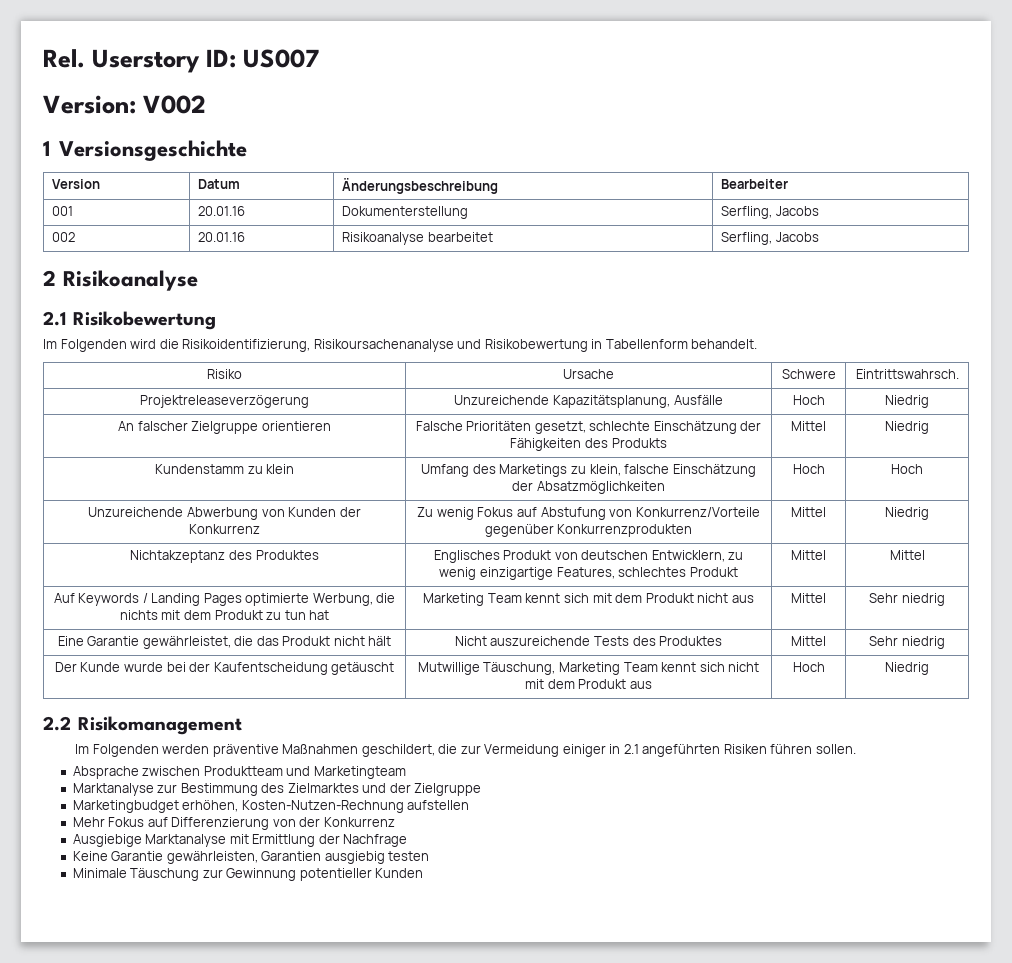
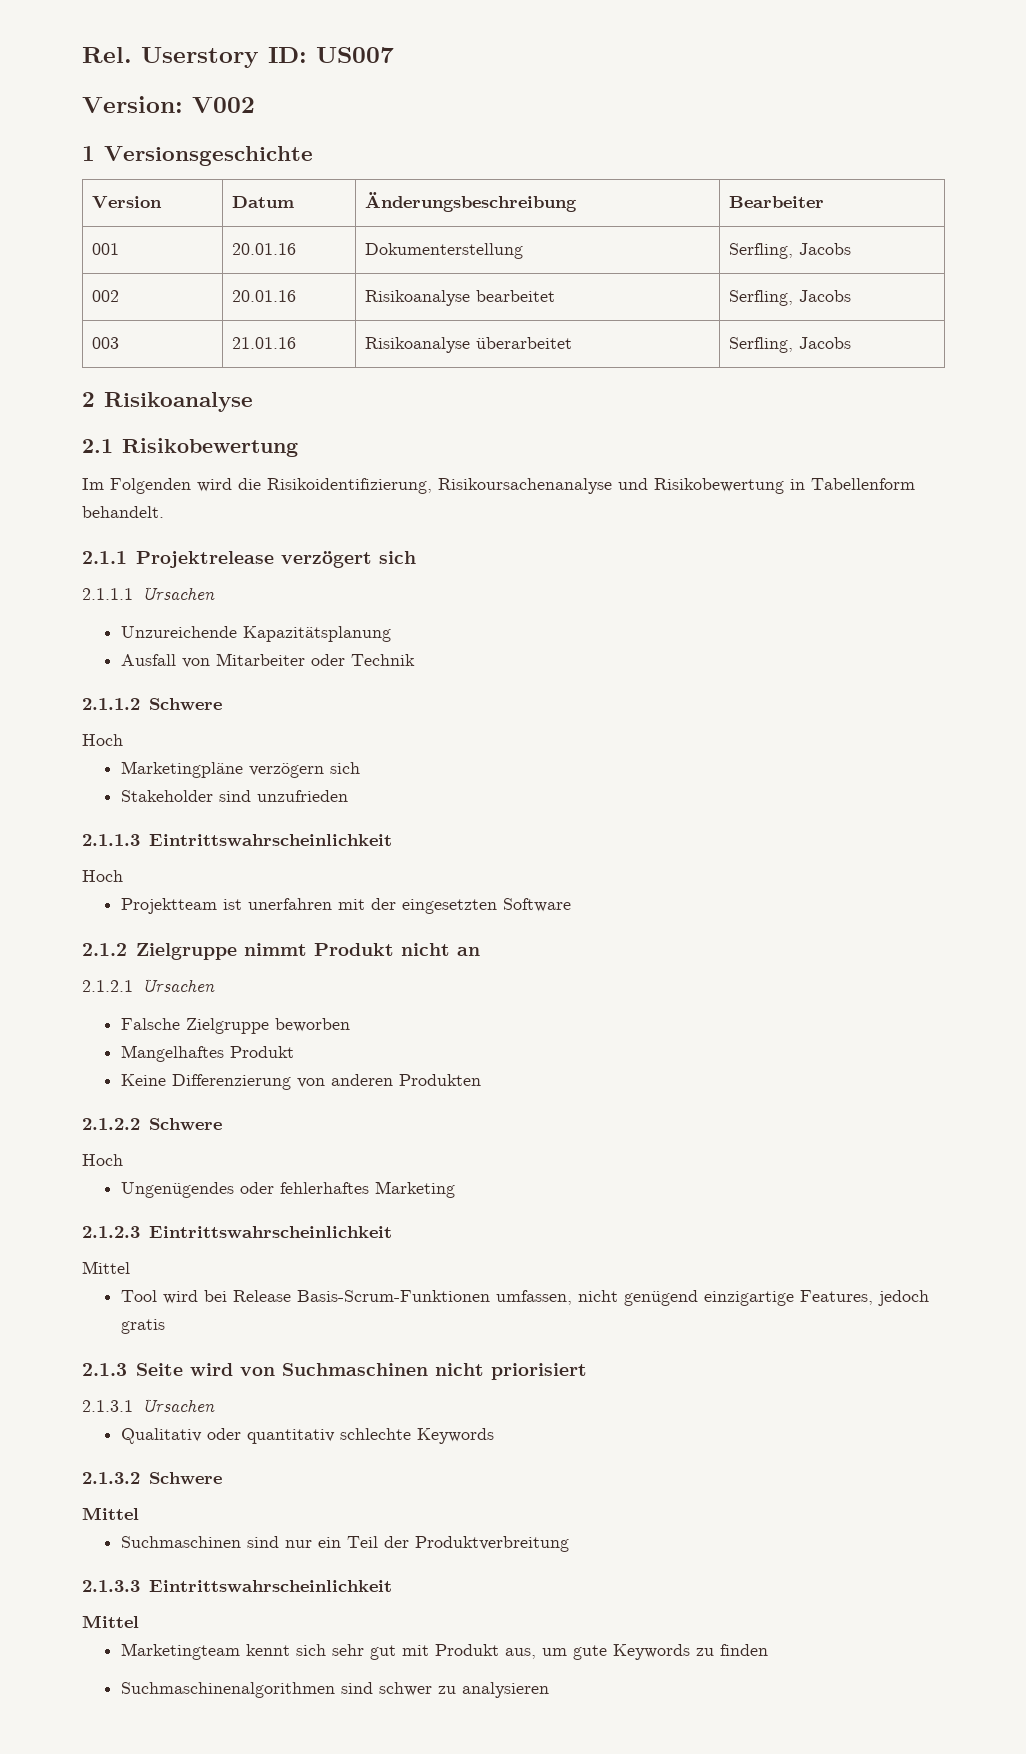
(819, 237) none -> [91,337,119,349] [231,337,296,349] [364,337,572,353] [728,337,851,353] // 003 | 21.01.16 | Risikoanalyse überarbeitet | Serfling, Jacobs
[207,369,242,379] [563,369,614,379] [781,369,836,379] [855,369,959,379] [140,395,309,408] [454,395,723,408] [792,395,825,405] [885,395,929,408] [118,421,331,434] [415,421,762,434] [510,438,667,451] [791,421,826,431] [885,421,929,434] [154,464,295,474] [421,464,756,477] [512,481,665,494] [792,464,825,474] [891,464,923,474] [88,507,361,520] [189,524,260,534] [417,507,760,520] [484,524,693,537] [791,507,826,517] [885,507,929,520] [130,550,319,563] [433,550,744,563] [439,567,738,580] [791,550,826,560] [889,550,925,560] [53,593,396,606] [119,610,330,620] [423,593,754,606] [791,593,826,603] [869,593,945,606] [57,636,392,649] [454,636,723,646] [791,636,826,646] [869,636,945,649] [54,662,395,675] [417,662,760,675] [525,679,652,689] [792,662,825,672] [885,662,929,675] [43,716,242,735] [75,744,856,757] [72,766,406,779] [72,783,482,796] [72,800,470,813] [72,817,395,830] [72,834,408,847] [72,851,430,864] [72,868,424,881] // Risiko | Ursache | Schwere | Eintrittswahrsch. // Projektreleaseverzögerung | Unzureichende Kapazitätsplanung, Ausfälle | Hoch | Niedrig // An falscher Zielgruppe orientieren | Falsche Prioritäten gesetzt, schlechte Einschätzung der Fähigkeiten des Produkts | Mittel | Niedrig // Kundenstamm zu klein | Umfang des Marketings zu klein, falsche Einschätzung der Absatzmöglichkeiten | Hoch | Hoch // Unzureichende Abwerbung von Kunden der Konkurrenz | Zu wenig Fokus auf Abstufung von Konkurrenz/Vorteile gegenüber Konkurrenzprodukten | Mittel | Niedrig // Nichtakzeptanz des Produktes | Englisches Produkt von deutschen Entwicklern, zu wenig einzigartige Features, schlechtes Produkt | Mittel | Mittel // Auf Keywords / Landing Pages optimierte Werbung, die nichts mit dem Produkt zu tun hat | Marketing Team kennt sich mit dem Produkt nicht aus | Mittel | Sehr niedrig // Eine Garantie gewährleistet, die das Produkt nicht hält | Nicht auszureichende Tests des Produktes | Mittel | Sehr niedrig // Der Kunde wurde bei der Kaufentscheidung getäuscht | Mutwillige Täuschung, Marketing Team kennt sich nicht mit dem Produkt aus | Hoch | Niedrig // 2.2 Risikomanagement // Im Folgenden werden präventive Maßnahmen geschildert, die zur Vermeidung einiger in 2.1 angeführten Risiken führen sollen. // Absprache zwischen Produktteam und Marketingteam // Marktanalyse zur Bestimmung des Zielmarktes und der Zielgruppe // Marketingbudget erhöhen, Kosten-Nutzen-Rechnung aufstellen // Mehr Fokus auf Differenzierung von der Konkurrenz // Ausgiebige Marktanalyse mit Ermittlung der Nachfrage // Keine Garantie gewährleisten, Garantien ausgiebig testen // Minimale Täuschung zur Gewinnung potentieller Kunden -> [82,551,416,568] [82,587,215,600] [121,626,392,642] [121,653,416,668] [82,698,222,710] [82,734,123,746] [121,761,361,778] [121,790,349,802] [82,834,392,846] [82,870,123,882] [121,898,572,914] [82,943,480,960] [82,979,215,992] [121,1018,351,1034] [121,1045,295,1062] [121,1074,482,1090] [82,1118,222,1130] [82,1154,123,1166] [121,1181,456,1198] [82,1226,392,1238] [82,1261,130,1274] [121,1290,930,1306] [121,1319,166,1334] [82,1363,587,1380] [82,1399,215,1412] [121,1428,495,1444] [82,1472,222,1484] [82,1507,139,1520] [121,1536,570,1552] [82,1580,392,1592] [82,1615,139,1628] [121,1643,769,1660] [121,1682,550,1698] // 2.1.1 Projektrelease verzögert sich // 2.1.1.1 Ursachen // Unzureichende Kapazitätsplanung // Ausfall von Mitarbeiter oder Technik // 2.1.1.2 Schwere // Hoch // Marketingpläne verzögern sich // Stakeholder sind unzufrieden // 2.1.1.3 Eintrittswahrscheinlichkeit // Hoch // Projektteam ist unerfahren mit der eingesetzten Software // 2.1.2 Zielgruppe nimmt Produkt nicht an // 2.1.2.1 Ursachen // Falsche Zielgruppe beworben // Mangelhaftes Produkt // Keine Differenzierung von anderen Produkten // 2.1.2.2 Schwere // Hoch // Ungenügendes oder fehlerhaftes Marketing // 2.1.2.3 Eintrittswahrscheinlichkeit // Mittel // Tool wird bei Release Basis-Scrum-Funktionen umfassen, nicht genügend einzigartige Features, jedoch gratis // 2.1.3 Seite wird von Suchmaschinen nicht priorisiert // 2.1.3.1 Ursachen // Qualitativ oder quantitativ schlechte Keywords // 2.1.3.2 Schwere // Mittel // Suchmaschinen sind nur ein Teil der Produktverbreitung // 2.1.3.3 Eintrittswahrscheinlichkeit // Mittel // Marketingteam kennt sich sehr gut mit Produkt aus, um gute Keywords zu finden // Suchmaschinenalgorithmen sind schwer zu analysieren

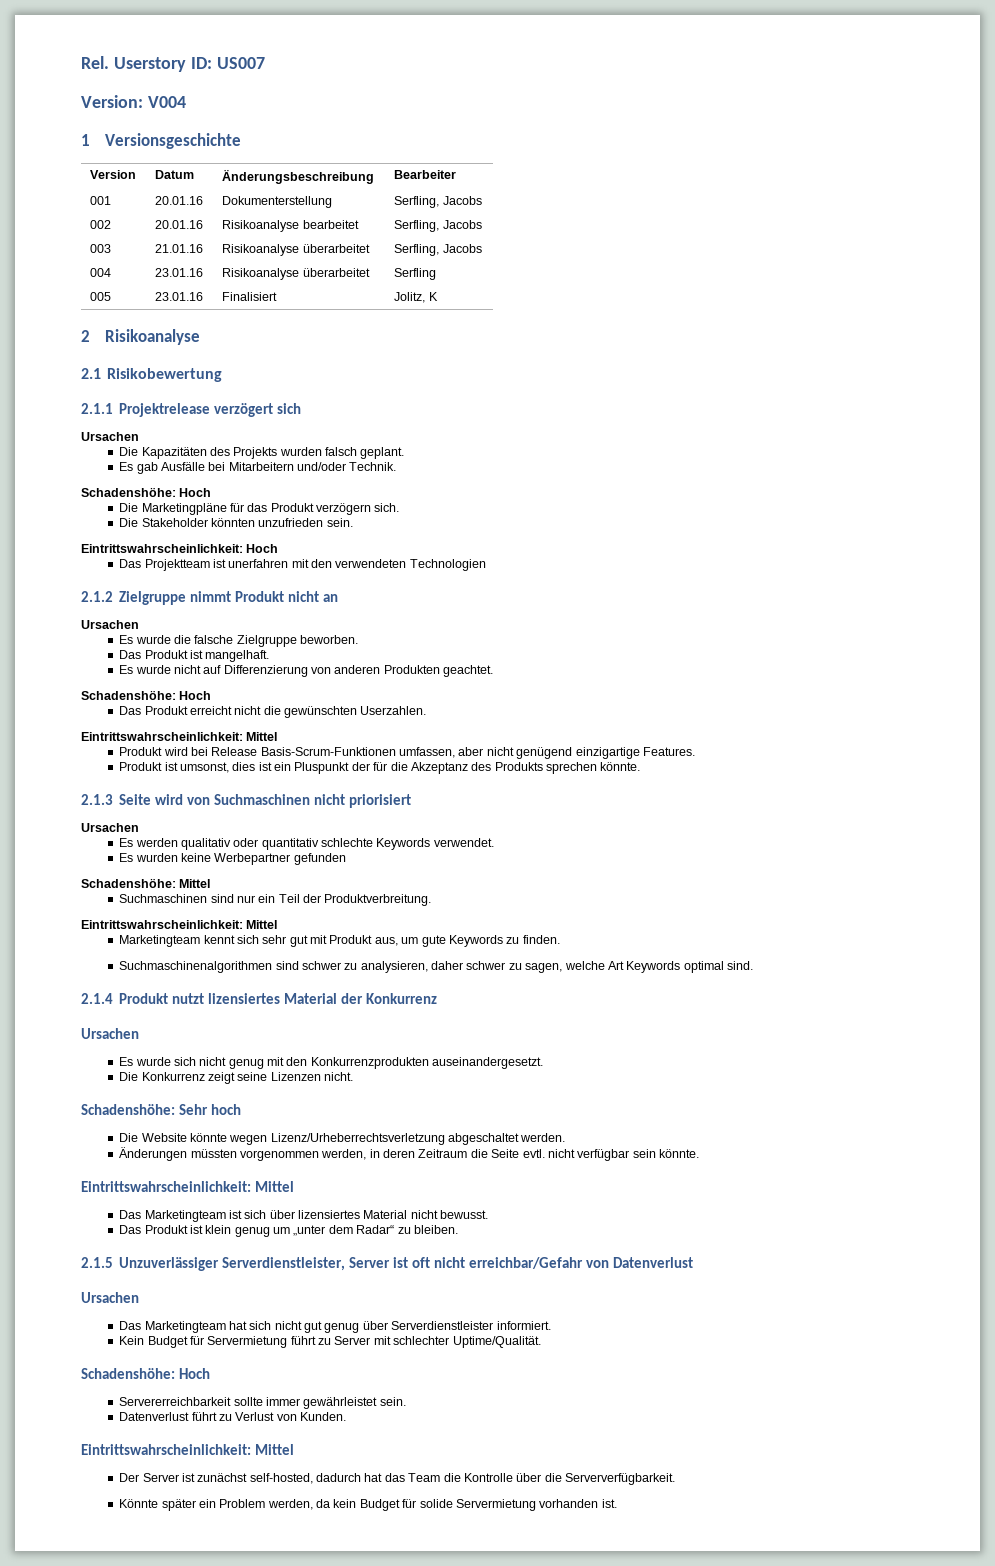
[192,97,255,113] V002 -> [147,96,186,108] V004
[82,392,253,412] [82,438,298,457] [82,478,915,494] [82,506,164,518] // 2 Risikoanalyse // 2.1 Risikobewertung // Im Folgenden wird die Risikoidentifizierung, Risikoursachenanalyse und Risikobewertung in Tabellenform behandelt. -> [90,268,112,277] [155,268,204,277] [222,268,370,280] [394,268,437,280] [90,292,112,301] [155,292,204,301] [222,292,278,301] [394,292,438,303] [81,329,201,345] [81,368,223,382] // 004 | 23.01.16 | Risikoanalyse überarbeitet | Serfling // 005 | 23.01.16 | Finalisiert | Jolitz, K // 2 Risikoanalyse // 2.1 Risikobewertung
[82,587,215,600] [121,626,392,642] [121,653,416,668] [82,698,222,710] [82,734,123,746] [121,761,361,778] [121,790,252,802] 2.1.1.1 Ursachen // Unzureichende Kapazitätsplanung // Ausfall von Mitarbeiter oder Technik // 2.1.1.2 Schwere // Hoch // Marketingpläne verzögern sich // Stakeholder sind -> [81,432,139,441] [119,447,405,459] [119,462,397,474] [81,487,212,497] [119,503,400,515] [119,518,255,527] Ursachen // Die Kapazitäten des Projekts wurden falsch geplant. // Es gab Ausfälle bei Mitarbeitern und/oder Technik. // Schadenshöhe: Hoch // Die Marketingpläne für das Produkt verzögern sich. // Die Stakeholder könnten
[82,834,392,846] [82,870,123,882] // 2.1.1.3 Eintrittswahrscheinlichkeit // Hoch // -> [326,518,353,527] [81,544,279,553] [119,559,142,568] sein. // Eintrittswahrscheinlichkeit: Hoch // Das
[371,898,572,914] der eingesetzten Software -> [311,559,486,571] den verwendeten Technologien
[82,979,215,992] [121,1018,351,1034] [121,1045,295,1062] [121,1074,167,1086] 2.1.2.1 Ursachen // Falsche Zielgruppe beworben // Mangelhaftes Produkt // Keine -> [81,620,139,629] [119,635,359,647] [119,650,270,662] [119,665,222,674] Ursachen // Es wurde die falsche Zielgruppe beworben. // Das Produkt ist mangelhaft. // Es wurde nicht auf
[82,1118,222,1130] [82,1154,123,1166] [121,1181,456,1198] [82,1226,392,1238] [82,1261,130,1274] [121,1290,158,1302] // 2.1.2.2 Schwere // Hoch // Ungenügendes oder fehlerhaftes Marketing // 2.1.2.3 Eintrittswahrscheinlichkeit // Mittel // Tool -> [443,665,494,677] [81,690,212,700] [119,706,427,718] [81,732,278,741] [119,747,163,756] geachtet. // Schadenshöhe: Hoch // Das Produkt erreicht nicht die gewünschten Userzahlen. // Eintrittswahrscheinlichkeit: Mittel // Produkt
(573, 1297) none -> [458,747,484,756] aber
[800,1290,930,1306] [121,1319,166,1334] Features, jedoch gratis -> [642,747,695,756] [119,762,641,774] Features. // Produkt ist umsonst, dies ist ein Pluspunkt der für die Akzeptanz des Produkts sprechen könnte.
[82,1399,215,1412] [121,1428,203,1444] 2.1.3.1 Ursachen // Qualitativ -> [81,823,139,832] [119,838,231,850] Ursachen // Es werden qualitativ
[82,1472,222,1484] // 2.1.3.2 Schwere // -> [433,838,494,847] [119,853,346,865] [81,878,176,888] verwendet. // Es wurden keine Werbepartner gefunden // Schadenshöhe:
[415,1536,570,1552] [82,1580,392,1592] Produktverbreitung // 2.1.3.3 Eintrittswahrscheinlichkeit // -> [324,894,432,906] [81,920,243,929] Produktverbreitung. // Eintrittswahrscheinlichkeit:
[720,1644,769,1656] finden -> [522,935,560,944] finden.
[462,1682,550,1698] analysieren -> [360,961,754,973] [81,993,437,1004] [81,1028,139,1039] [119,1057,544,1069] [119,1072,354,1084] [81,1104,241,1115] [119,1133,566,1145] [119,1147,700,1161] [81,1181,294,1192] [119,1210,489,1222] [119,1225,458,1237] [81,1257,693,1271] [81,1292,139,1303] [119,1321,551,1333] [119,1336,541,1348] [81,1368,210,1379] [119,1397,406,1409] [119,1412,347,1421] [81,1444,294,1455] [119,1473,676,1485] [119,1499,617,1511] analysieren, daher schwer zu sagen, welche Art Keywords optimal sind. // 2.1.4 Produkt nutzt lizensiertes Material der Konkurrenz // Ursachen // Es wurde sich nicht genug mit den Konkurrenzprodukten auseinandergesetzt. // Die Konkurrenz zeigt seine Lizenzen nicht. // Schadenshöhe: Sehr hoch // Die Website könnte wegen Lizenz/Urheberrechtsverletzung abgeschaltet werden. // Änderungen müssten vorgenommen werden, in deren Zeitraum die Seite evtl. nicht verfügbar sein könnte. // Eintrittswahrscheinlichkeit: Mittel // Das Marketingteam ist sich über lizensiertes Material nicht bewusst. // Das Produkt ist klein genug um „unter dem Radar“ zu bleiben. // 2.1.5 Unzuverlässiger Serverdienstleister, Server ist oft nicht erreichbar/Gefahr von Datenverlust // Ursachen // Das Marketingteam hat sich nicht gut genug über Serverdienstleister informiert. // Kein Budget für Servermietung führt zu Server mit schlechter Uptime/Qualität. // Schadenshöhe: Hoch // Servererreichbarkeit sollte immer gewährleistet sein. // Datenverlust führt zu Verlust von Kunden. // Eintrittswahrscheinlichkeit: Mittel // Der Server ist zunächst self-hosted, dadurch hat das Team die Kontrolle über die Serververfügbarkeit. // Könnte später ein Problem werden, da kein Budget für solide Servermietung vorhanden ist.

